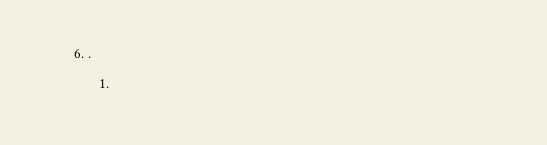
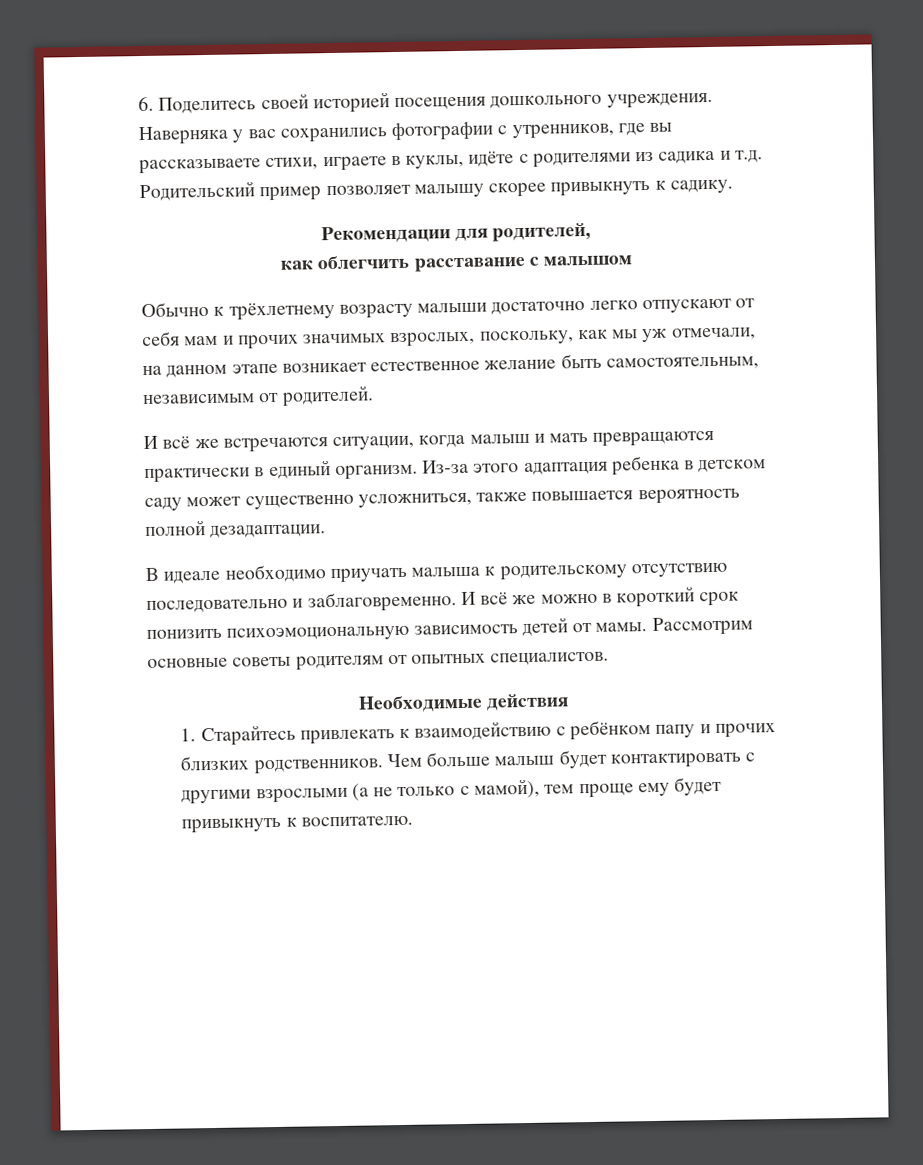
[88,56,91,58] [99,79,110,88] . // 1. -> [158,92,713,114] [138,121,673,146] [138,150,763,175] [139,179,733,202] [320,222,592,244] [279,254,633,272] [141,298,756,321] [141,327,756,350] [142,353,759,378] [142,385,374,407] [143,430,715,453] [144,455,767,484] [144,488,740,512] [144,520,327,538] [145,562,727,584] [146,586,740,614] [146,616,753,642] [147,651,610,671] [357,693,570,713] [180,720,776,747] [180,749,756,775] [181,776,723,805] [181,815,413,834] Поделитесь своей историей посещения дошкольного учреждения. Наверняка у вас сохранились фотографии с утренников, где вы рассказываете стихи, играете в куклы, идёте с родителями из садика и т.д. Родительский пример позволяет малышу скорее привыкнуть к садику. // Рекомендации для родителей, // как облегчить расставание с малышом // Обычно к трёхлетнему возрасту малыши достаточно легко отпускают от себя мам и прочих значимых взрослых, поскольку, как мы уж отмечали, на данном этапе возникает естественное желание быть самостоятельным, независимым от родителей. // И всё же встречаются ситуации, когда малыш и мать превращаются практически в единый организм. Из-за этого адаптация ребенка в детском саду может существенно усложниться, также повышается вероятность полной дезадаптации. // В идеале необходимо приучать малыша к родительскому отсутствию последовательно и заблаговременно. И всё же можно в короткий срок понизить психоэмоциональную зависимость детей от мамы. Рассмотрим основные советы родителям от опытных специалистов. // Необходимые действия // 1. Старайтесь привлекать к взаимодействию с ребёнком папу и прочих близких родственников. Чем больше малыш будет контактировать с другими взрослыми (а не только с мамой), тем проще ему будет привыкнуть к воспитателю.

